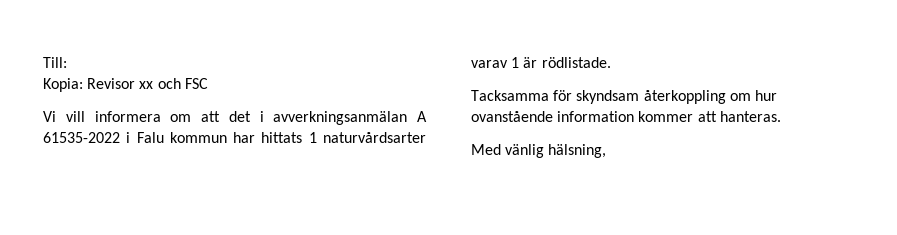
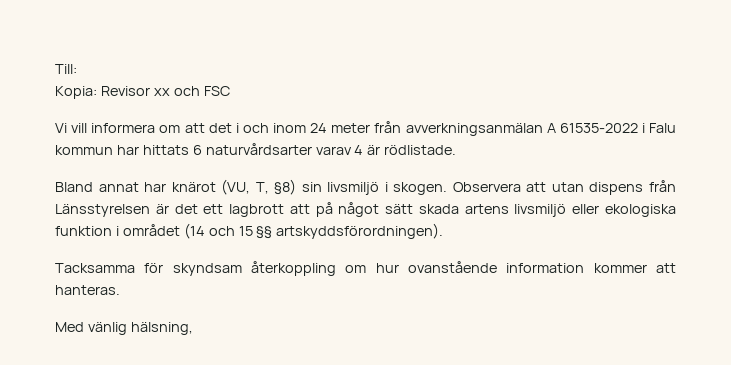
(264, 116) none -> [242,121,402,133] och inom 24 meter från
[308,132,317,143] 1 -> [192,145,202,155] 6
[511,57,520,68] 1 -> [354,145,364,155] 4
(611, 62) none -> [55,179,676,195] [55,202,676,217] [55,223,444,239] // Bland annat har knärot (VU, T, §8) sin livsmiljö i skogen. Observera att utan dispens från Länsstyrelsen är det ett lagbrott att på något sätt skada artens livsmiljö eller ekologiska funktion i området (14 och 15 §§ artskyddsförordningen).

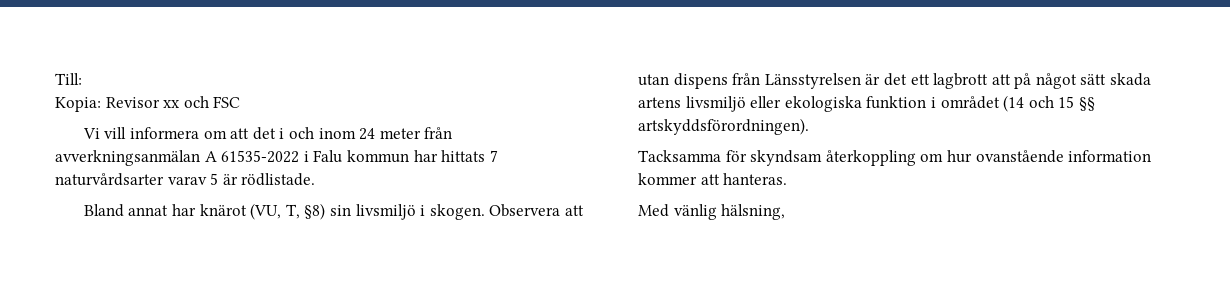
[192,145,202,155] 6 -> [489,150,498,162] 7
[354,145,364,155] 4 -> [210,173,219,185] 5

